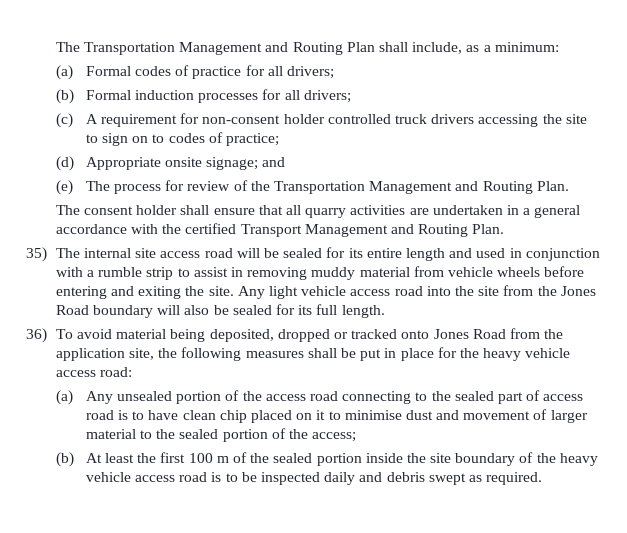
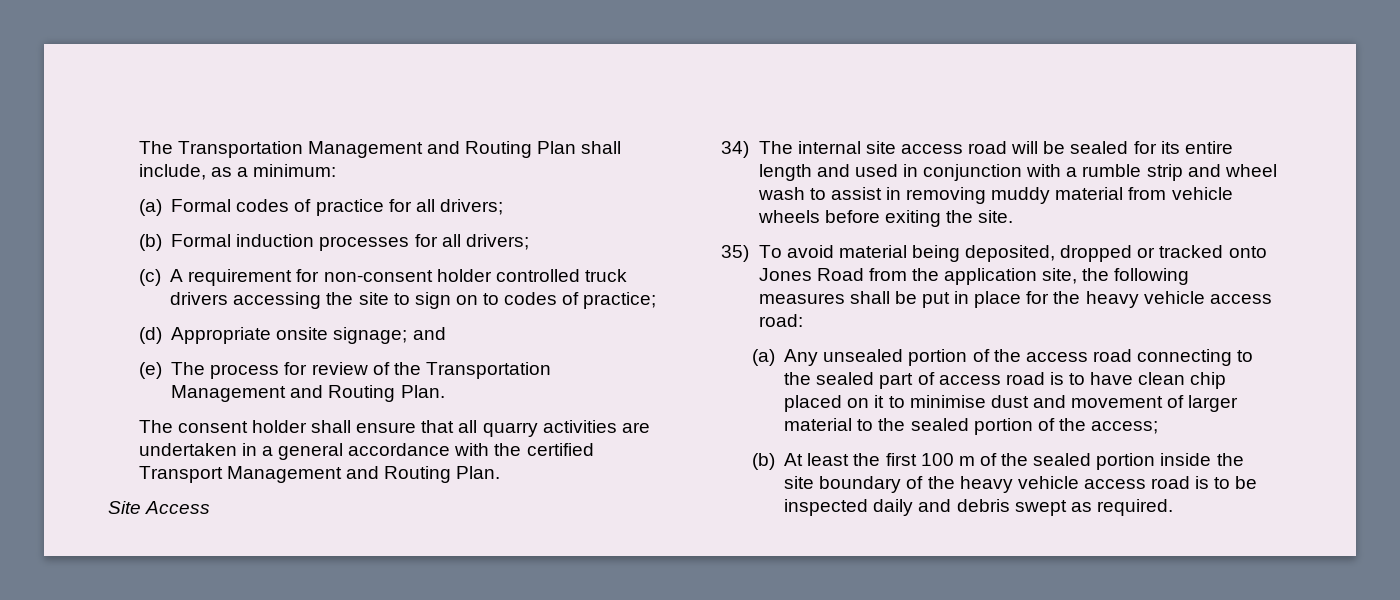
[26,247,47,262] 35) -> [108,501,211,514] [721,141,749,158] Site Access // 34)
(174, 273) none -> [1187,164,1277,177] [757,187,805,200] and wheel wash
[55,286,135,299] entering and -> (880, 216) none
[237,285,596,299] [55,304,385,318] [26,328,47,343] Any light vehicle access road into the site from the Jones Road boundary will also be sealed for its full length. // 36) -> [721,245,749,262] // 35)

